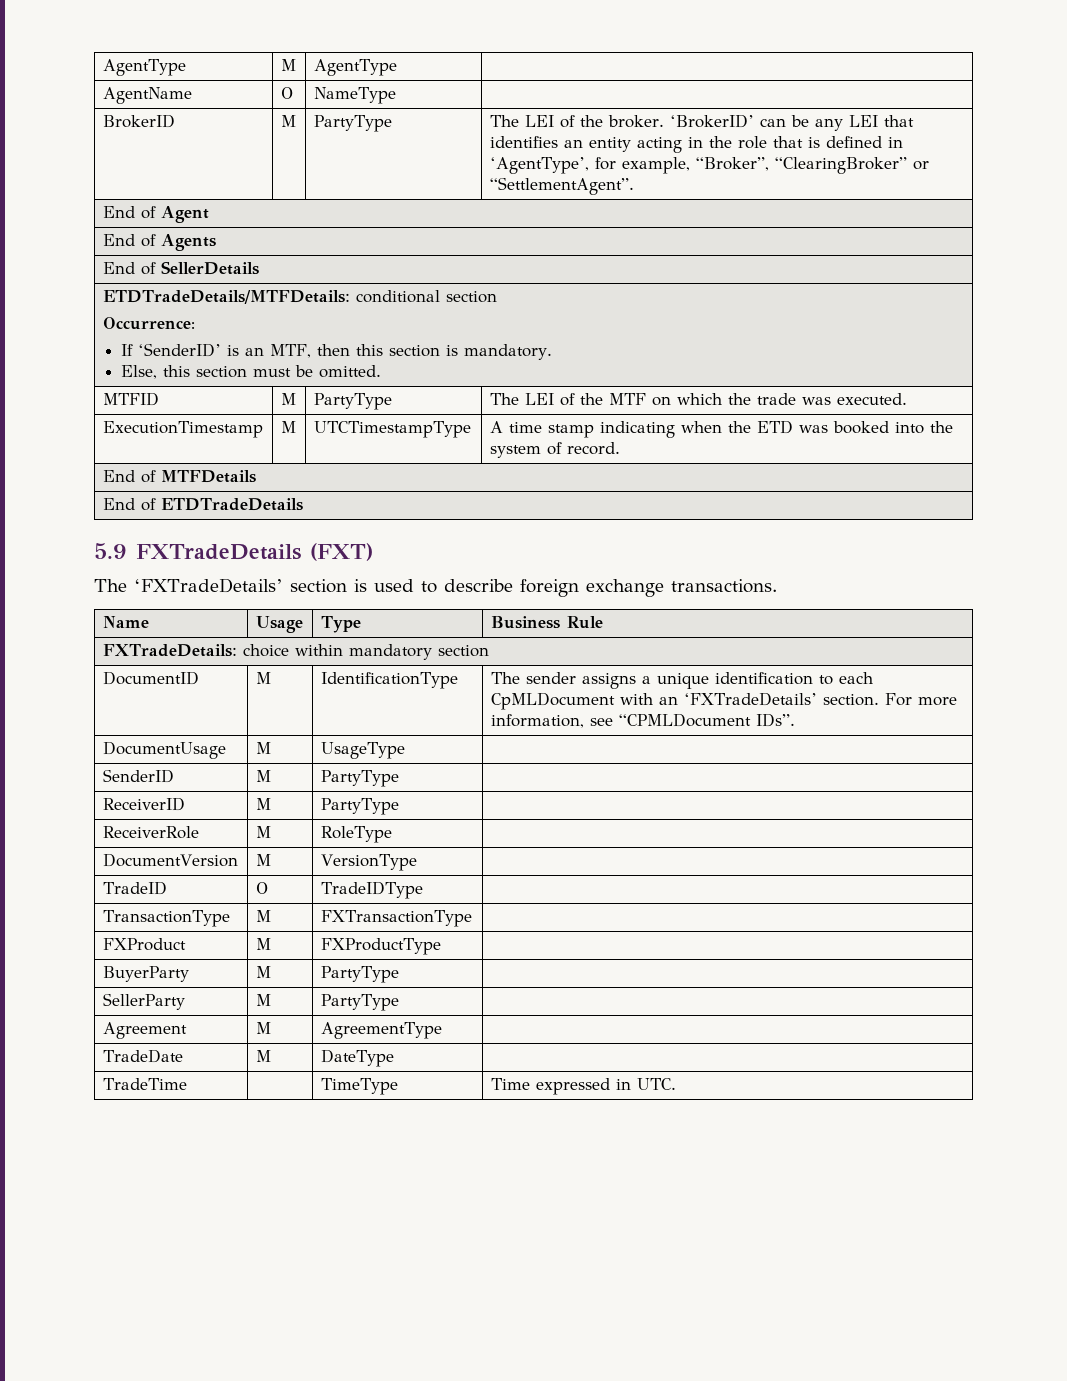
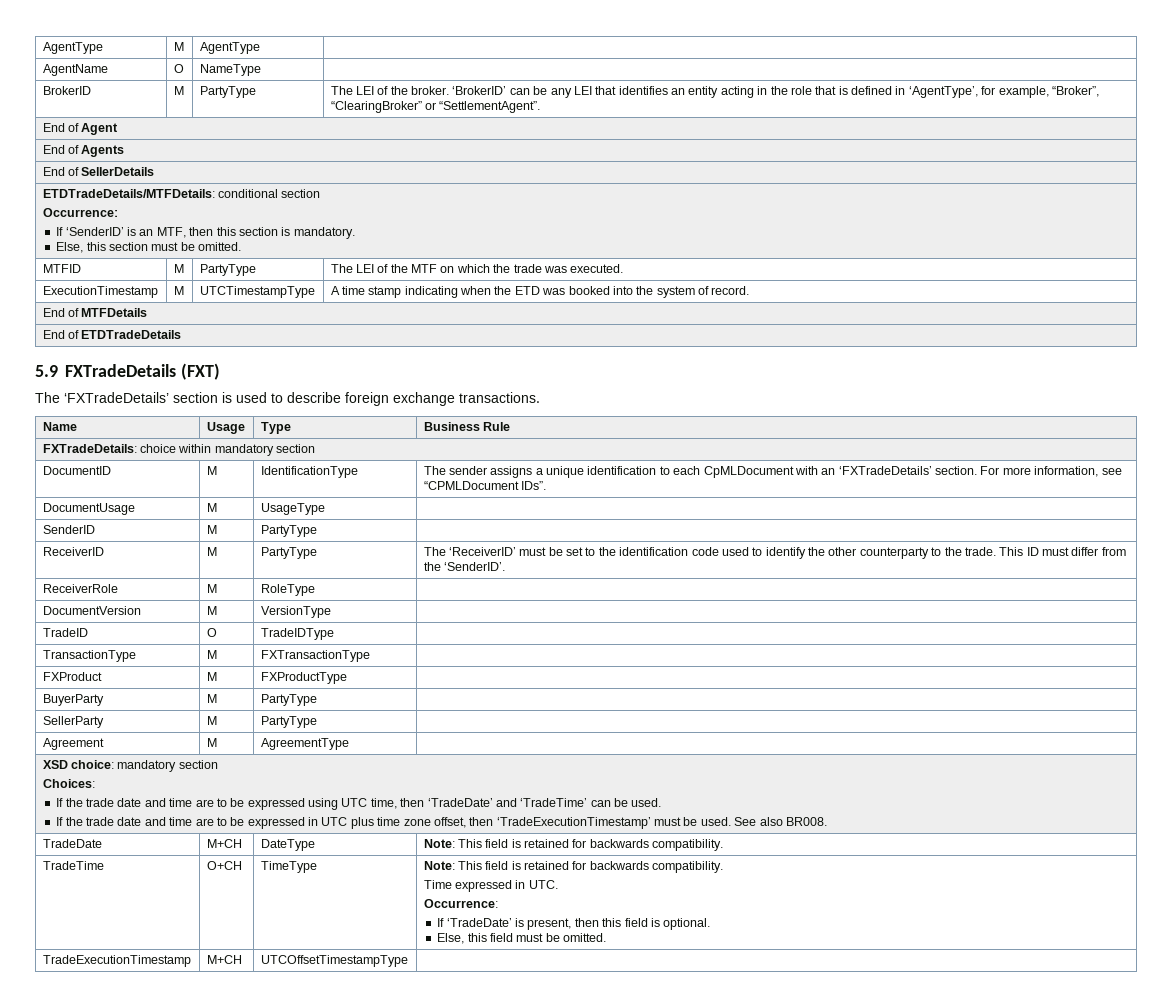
(399, 806) none -> [423,547,1126,559] [423,562,505,571] The ‘ReceiverID’ must be set to the identification code used to identify the other counterparty to the trade. This ID must differ from the ‘SenderID’.
(442, 1030) none -> [42,760,218,772] [42,779,95,788] [56,798,662,810] [56,817,827,829] // XSD choice: mandatory section // Choices: // If the trade date and time are to be expressed using UTC time, then ‘TradeDate’ and ‘TradeTime’ can be used. // If the trade date and time are to be expressed in UTC plus time zone offset, then ‘TradeExecutionTimestamp’ must be used. See also BR008.
[255,1050,271,1062] M -> [206,839,242,848] M+CH
(394, 1058) none -> [423,839,724,851] Note: This field is retained for backwards compatibility.
(187, 1084) none -> [206,861,242,870] O+CH
[490,1078,676,1095] Time expressed in UTC. -> [423,861,724,873] [423,880,558,892] [423,899,498,908] [437,918,711,930] [437,933,607,944] [42,955,191,967] [206,955,242,964] [260,955,408,967] Note: This field is retained for backwards compatibility. // Time expressed in UTC. // Occurrence: // If ‘TradeDate’ is present, then this field is optional. // Else, this field must be omitted. // TradeExecutionTimestamp | M+CH | UTCOffsetTimestampType |

